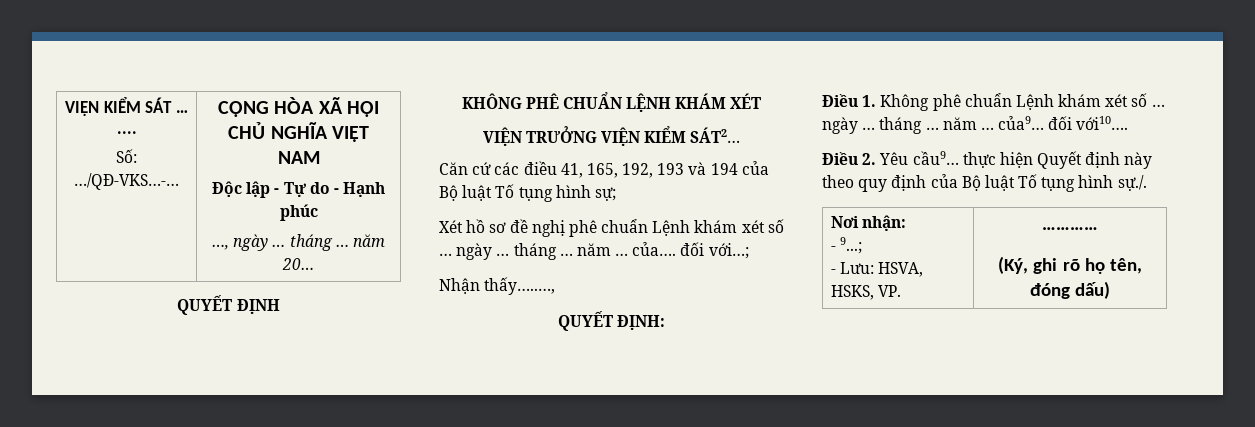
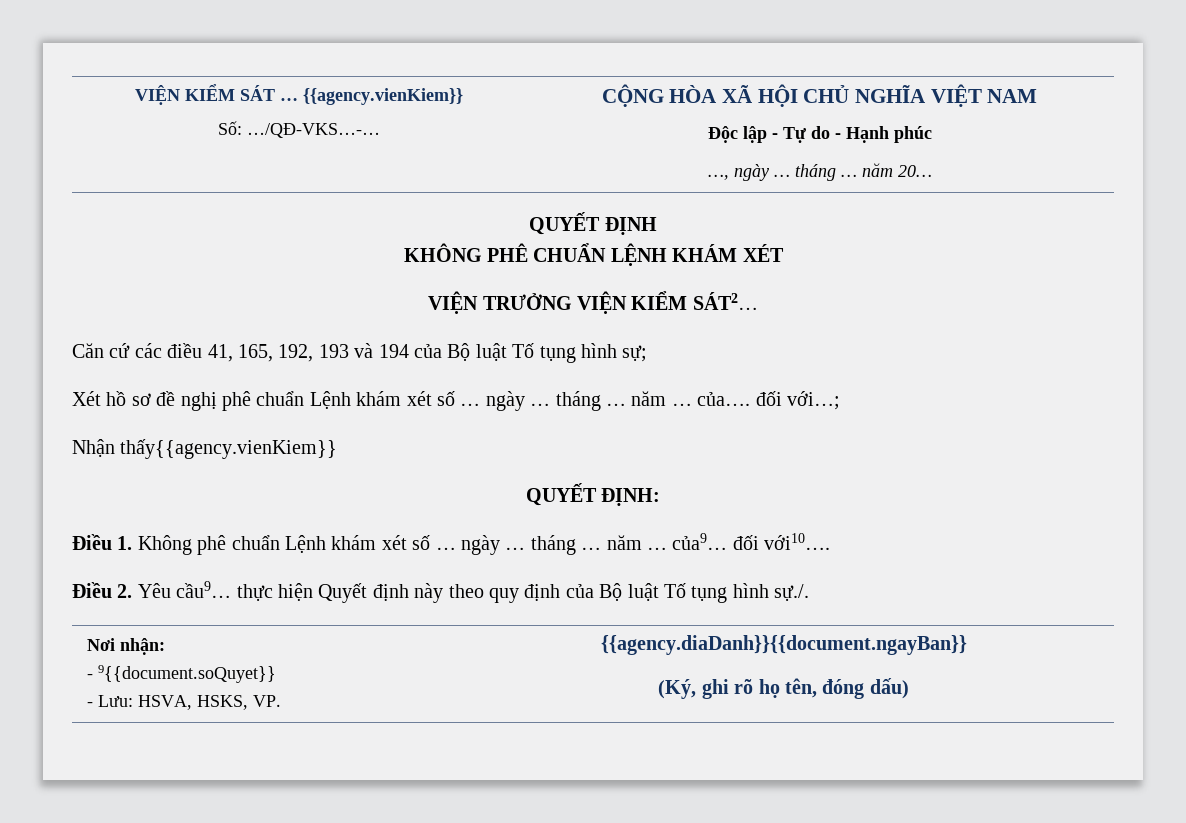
[116,131,137,134] .... -> [303,88,463,105] {{agency.vienKiem}}
[484,277,556,295] thấy…..…, -> [120,439,338,459] thấy{{agency.vienKiem}}
[840,237,863,254] 9...; -> [97,665,276,683] 9{{document.soQuyet}}
[1042,227,1098,230] ………… -> [600,635,967,655] {{agency.diaDanh}}{{document.ngayBan}}

